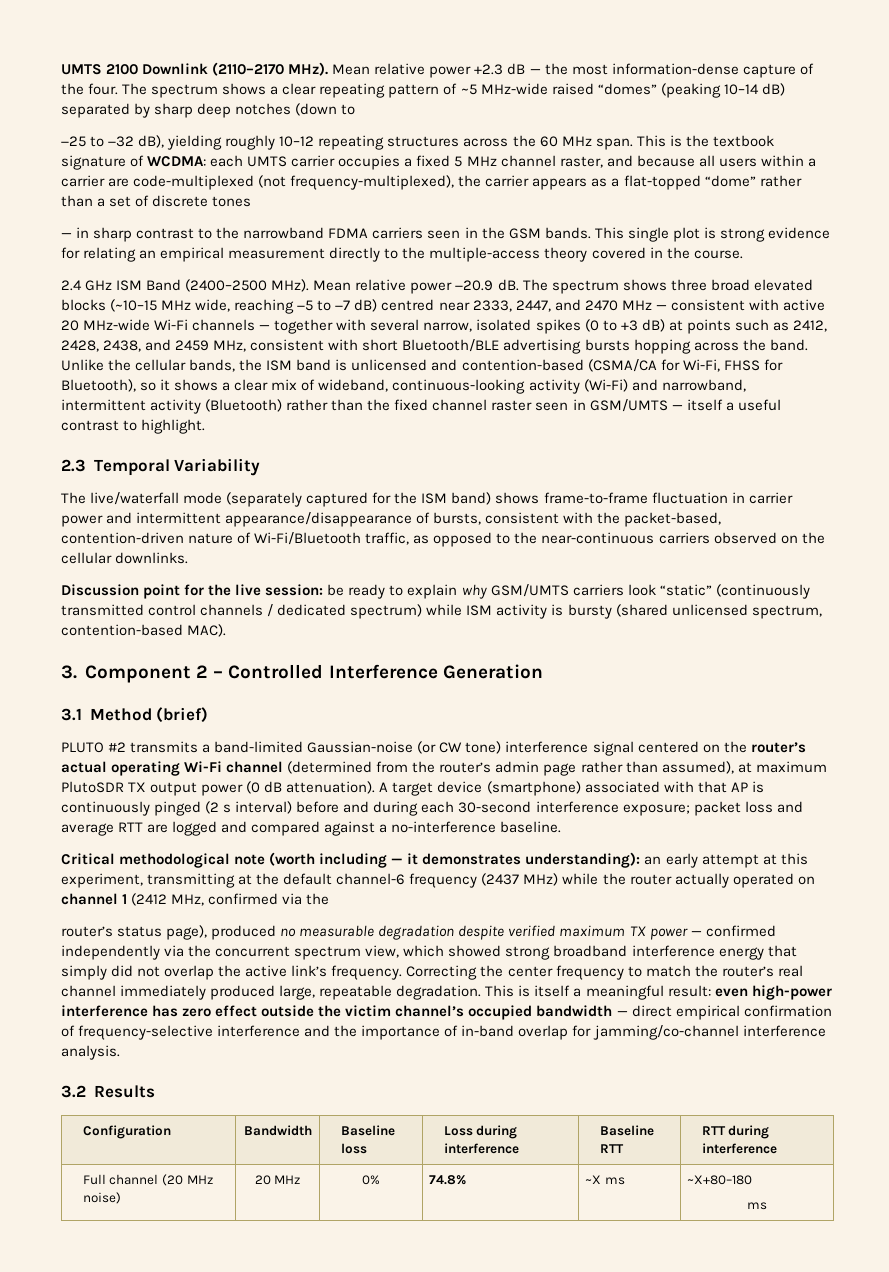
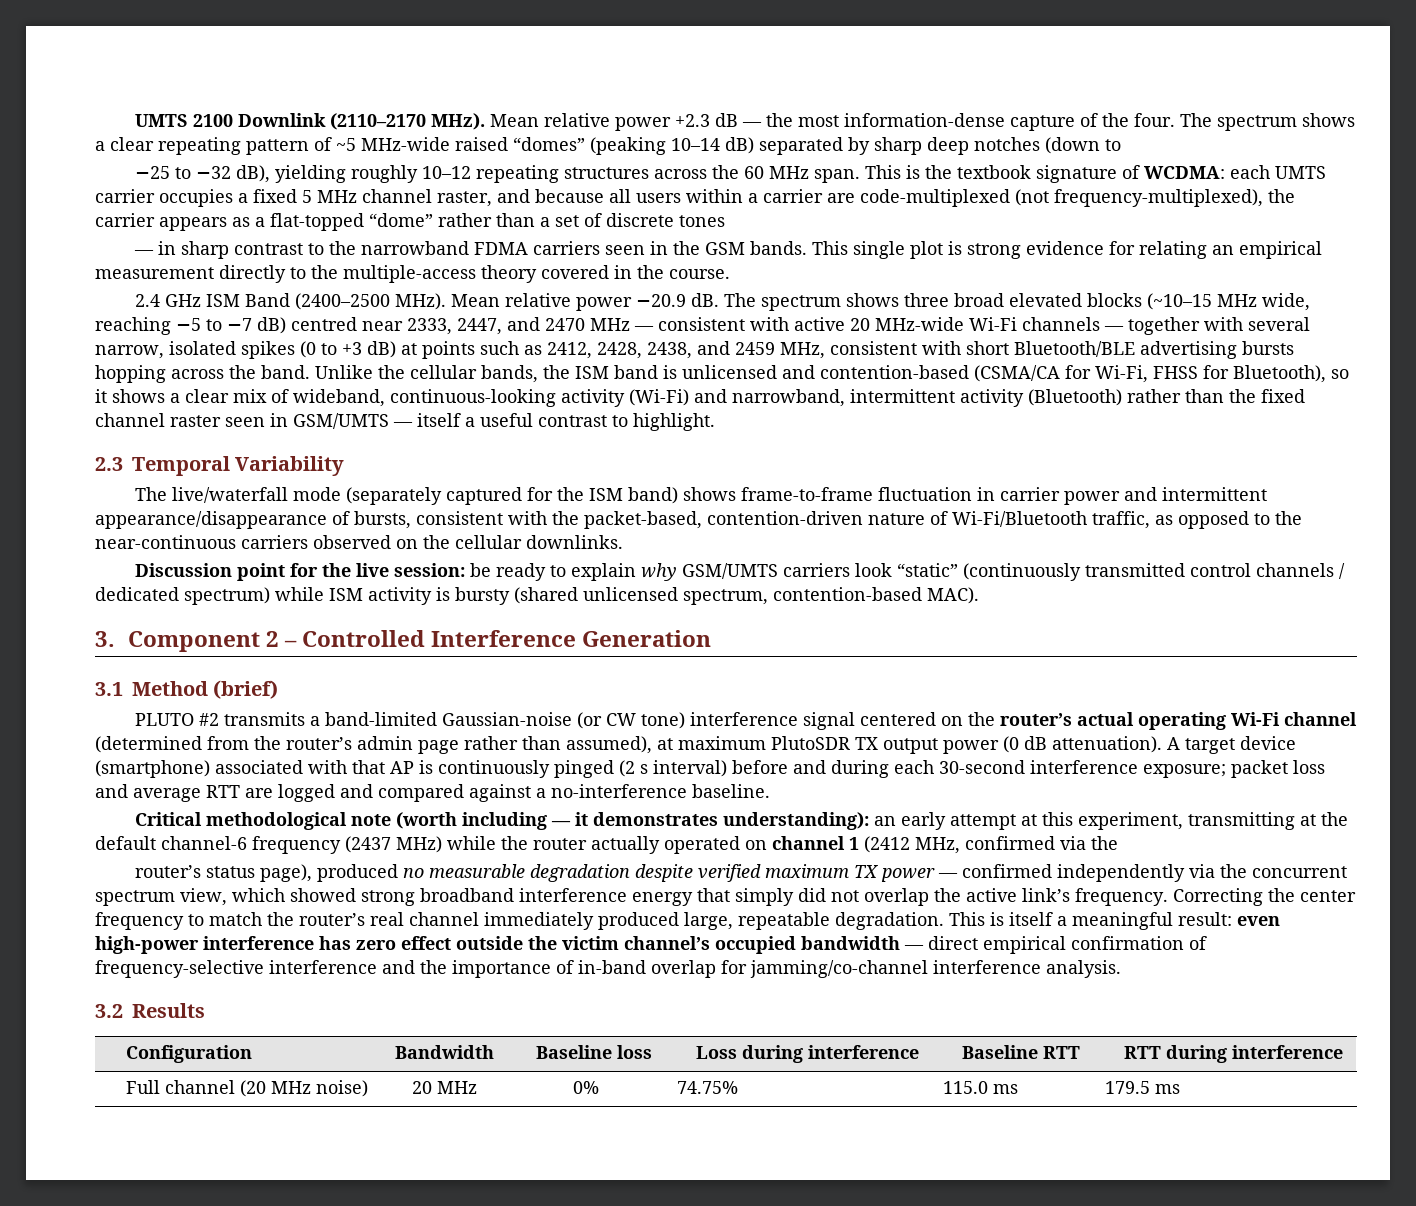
[429,1175,467,1185] [585,1175,602,1184] 74.8% | ~X -> [676,1081,738,1094] [942,1081,988,1094] 74.75% | 115.0
[687,1175,753,1185] ~X+80–180 // -> [1104,1081,1150,1094] 179.5

